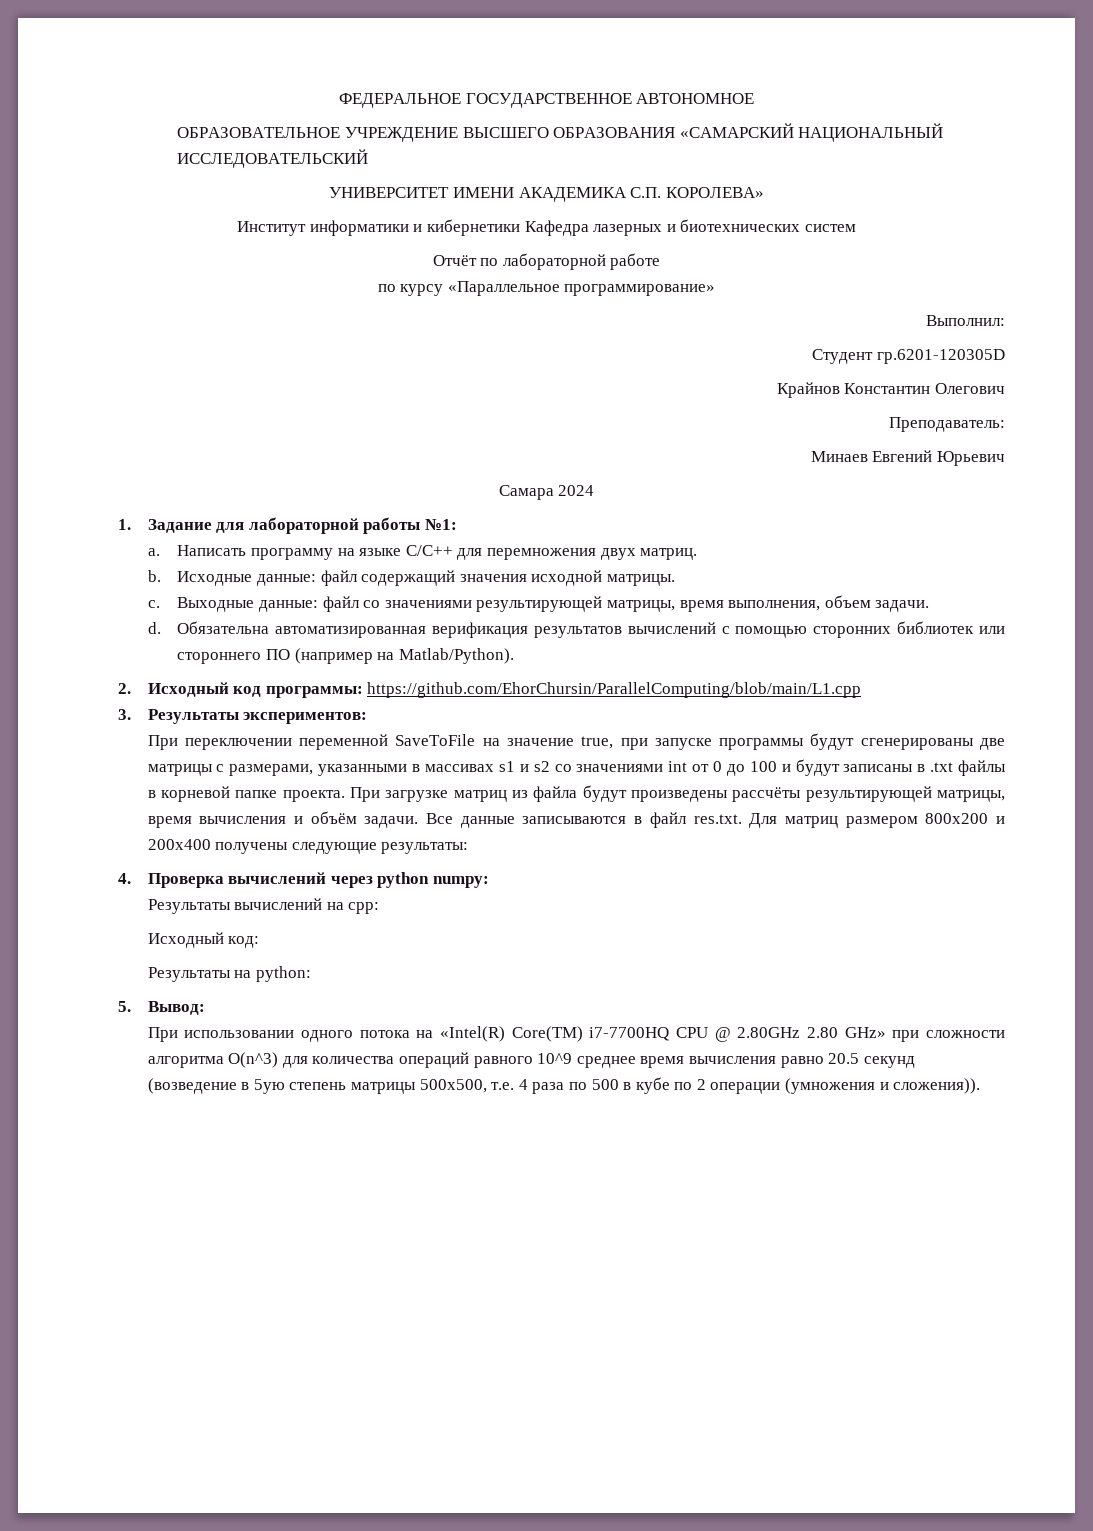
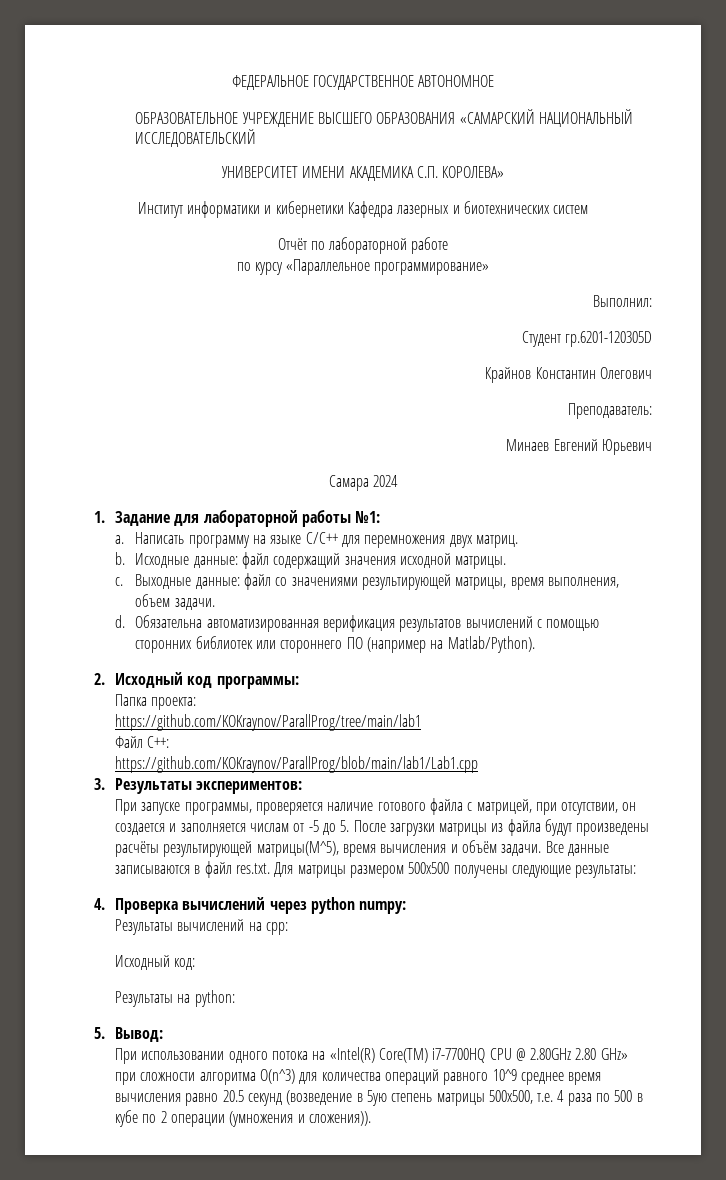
[367,682,862,698] [117,709,368,724] [147,733,1005,750] [147,759,1006,776] [147,786,507,802] https://github.com/EhorChursin/ParallelComputing/blob/main/L1.cpp // 3. Результаты экспериментов: // При переключении переменной SaveToFile на значение true, при запуске программы будут сгенерированы две матрицы с размерами, указанными в массивах s1 и s2 со значениями int от 0 до 100 и будут записаны в .txt файлы в корневой папке проекта. При загрузке матриц -> [114,694,197,710] [114,714,421,731] [114,736,170,748] [114,756,478,773] [94,778,303,794] [114,798,637,815] [114,820,488,836] // Папка проекта: // https://github.com/KOKraynov/ParallProg/tree/main/lab1 // Файл С++: // https://github.com/KOKraynov/ParallProg/blob/main/lab1/Lab1.cpp // 3. Результаты экспериментов: // При запуске программы, проверяется наличие готового файла с матрицей, при отсутствии, он создается и заполняется числам от -5 до 5. После загрузки матрицы
[732,786,1006,802] рассчёты результирующей матрицы, -> [114,841,339,857] расчёты результирующей матрицы(M^5),
[784,813,1005,828] [147,839,211,850] матриц размером 800х200 и 200х400 -> [297,862,450,878] матрицы размером 500х500

